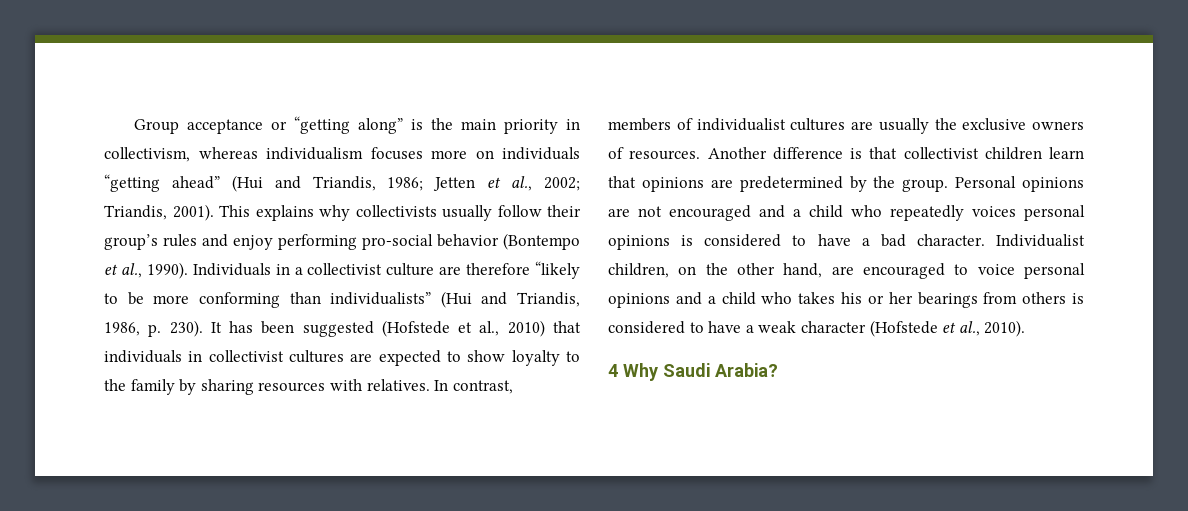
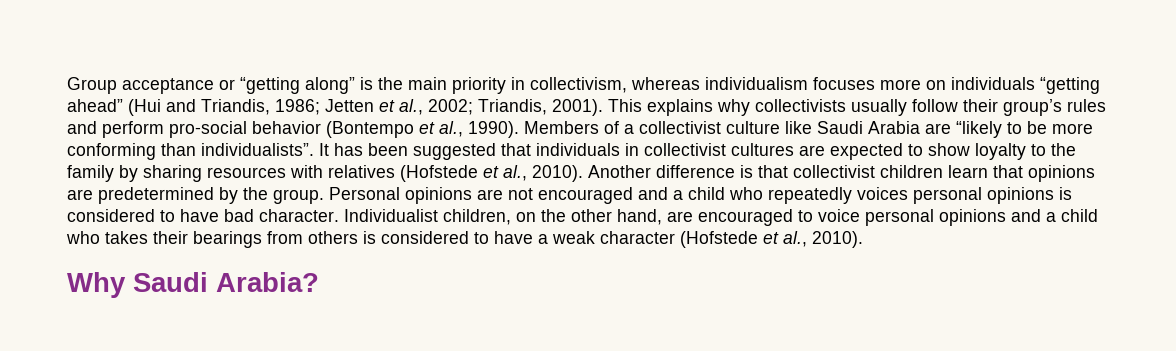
[233,234,357,250] enjoy performing -> [102,121,164,138] perform
[192,263,290,276] Individuals in -> [524,121,619,134] Members of
[439,263,531,275] are therefore -> [785,121,951,134] like Saudi Arabia are
[330,291,580,308] [104,320,545,337] individualists” (Hui and Triandis, 1986, p. 230). It has been suggested (Hofstede et al., 2010) -> [201,143,496,160] individualists”. It has been suggested
[366,379,513,394] [608,118,1084,134] [608,147,701,160] relatives. In contrast, members of individualist cultures are usually the exclusive owners of resources. -> [328,165,583,182] relatives (Hofstede et al., 2010).
[861,238,870,246] a -> (219, 215) none
[841,292,913,304] his or her -> [153,231,188,244] their
[608,364,618,377] 4 -> (863, 239) none

